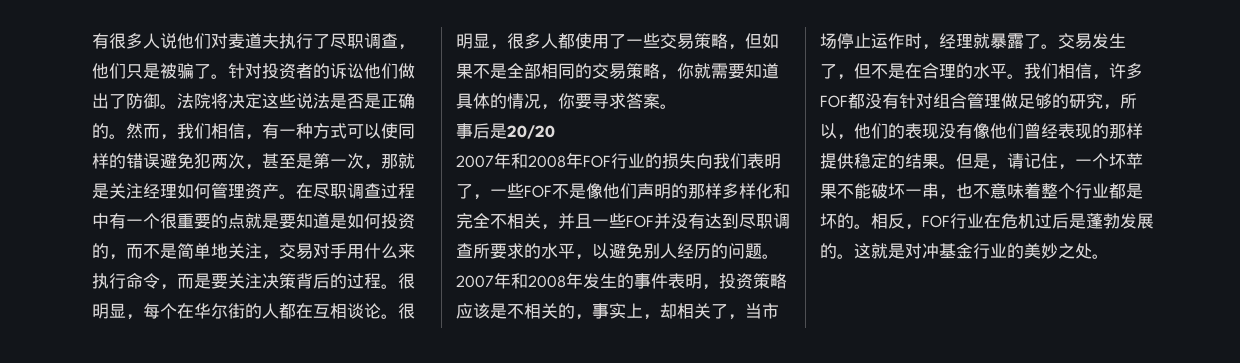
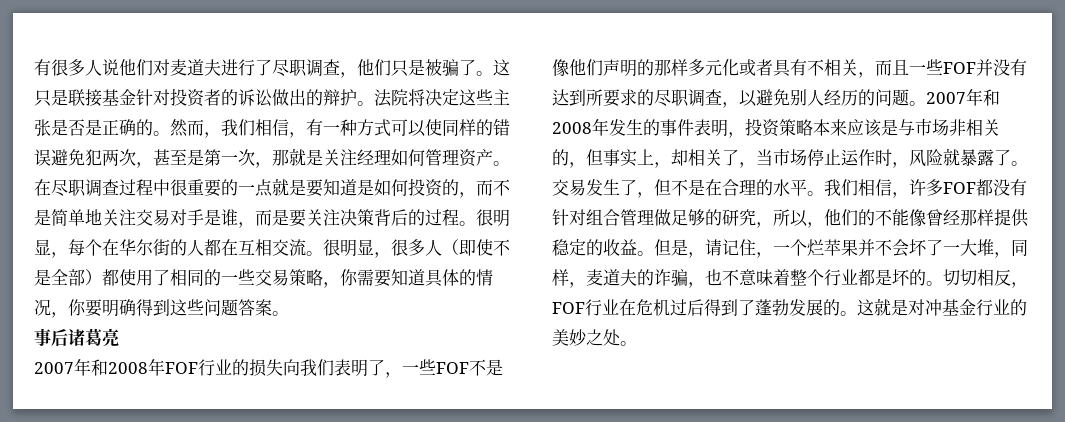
[279,33,296,49] 执 -> [221,59,238,76] 进
(228, 76) none -> [493,59,510,76] [34,89,136,107] 这只是联接基金
[364,63,415,79] [92,93,160,109] 他们做出了防御 -> [272,89,357,106] 做出的辩护
[296,93,330,109] 说法 -> [493,89,510,105] [34,119,51,136] 主张
[109,213,160,229] 有一个 -> (170, 187) none
(228, 221) none -> [238,184,255,194] 一
[262,254,279,260] ， -> (136, 217) none
[347,243,415,259] [92,273,160,289] 用什么来执行命令 -> [204,209,238,226] 是谁
[347,303,381,319] 谈论 -> [272,239,306,256] 交流
(558, 41) none -> [442,239,510,256] [34,269,102,286] （即使不是全部）
(626, 41) none -> [170,269,221,286] 相同的
[745,33,779,49] [456,63,711,80] 但如果不是全部相同的交易策略，你就 -> [340,269,358,286] 你
[592,93,626,109] 寻求 -> [102,299,238,317] 明确得到这些问题
[490,123,555,139] 是20/20 -> [68,328,119,347] 诸葛亮
[739,183,790,199] [456,213,490,229] 样化和完全 -> [705,59,807,77] 元化或者具有
[558,213,575,229] 并 -> [875,59,892,76] 而
[739,213,790,229] [456,243,575,259] 尽职调查所要求的水平 -> [586,89,722,107] 所要求的尽职调查
[456,303,524,319] 应该是不 -> [813,119,966,137] 本来应该是与市场非
(592, 317) none -> [586,149,603,166] 但
[939,33,973,49] 经理 -> [909,149,943,167] 风险
[905,123,1109,139] 表现没有像他们曾经表现的 -> [875,209,960,227] 不能像曾经
[905,153,939,169] 结果 -> [603,239,637,256] 收益
[1109,153,1143,169] [820,183,939,199] 坏苹果不能破坏一串 -> [807,239,1028,258] [552,269,688,288] 烂苹果并不会坏了一大堆，同样，麦道夫的诈骗
(871, 226) none -> [943,269,977,286] 切切
[1069,213,1086,229] 是 -> [704,299,755,316] 得到了

